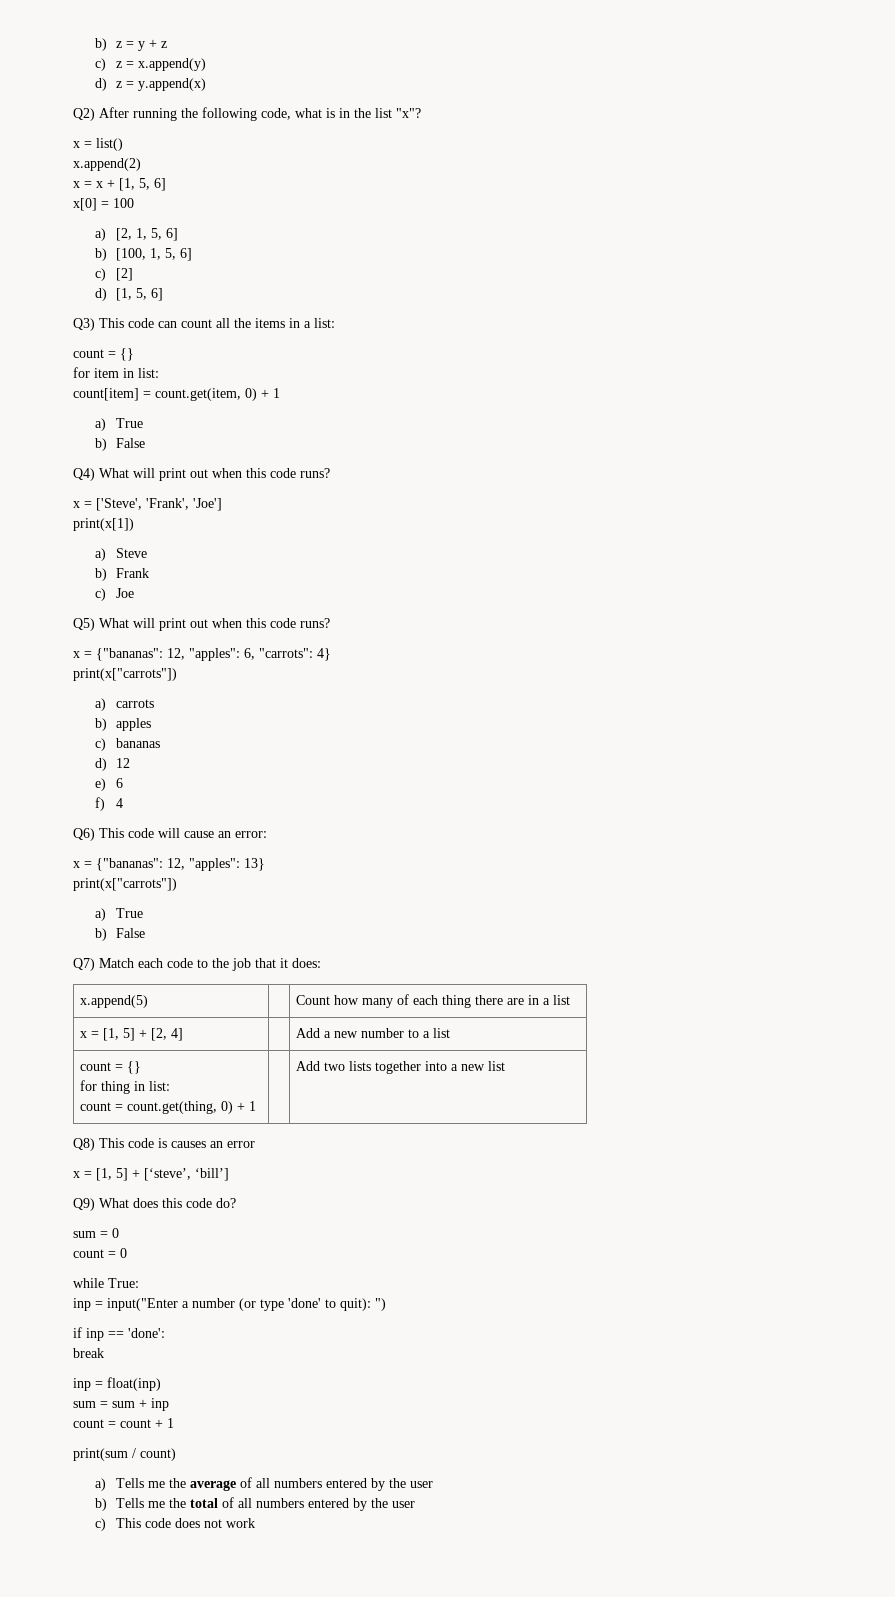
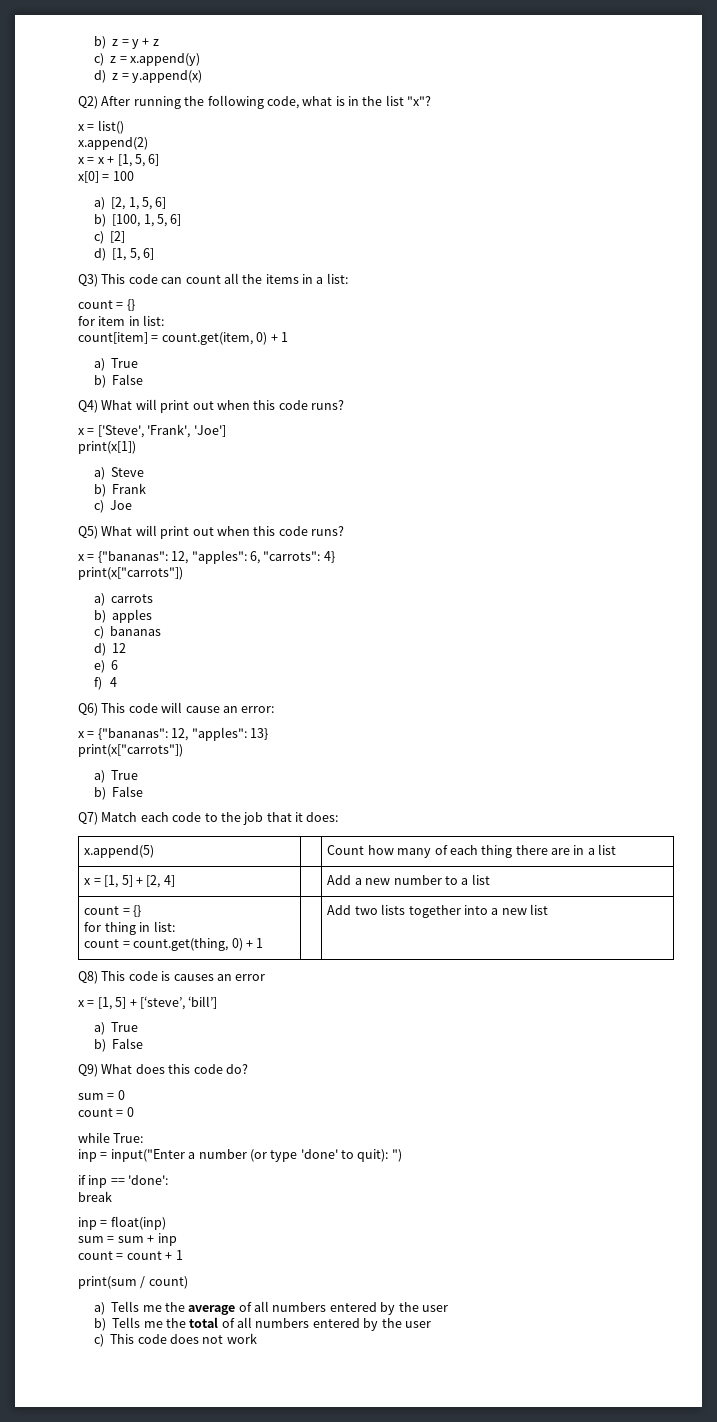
(229, 1174) none -> [93,1022,139,1035] [93,1038,144,1052] // a) True // b) False

